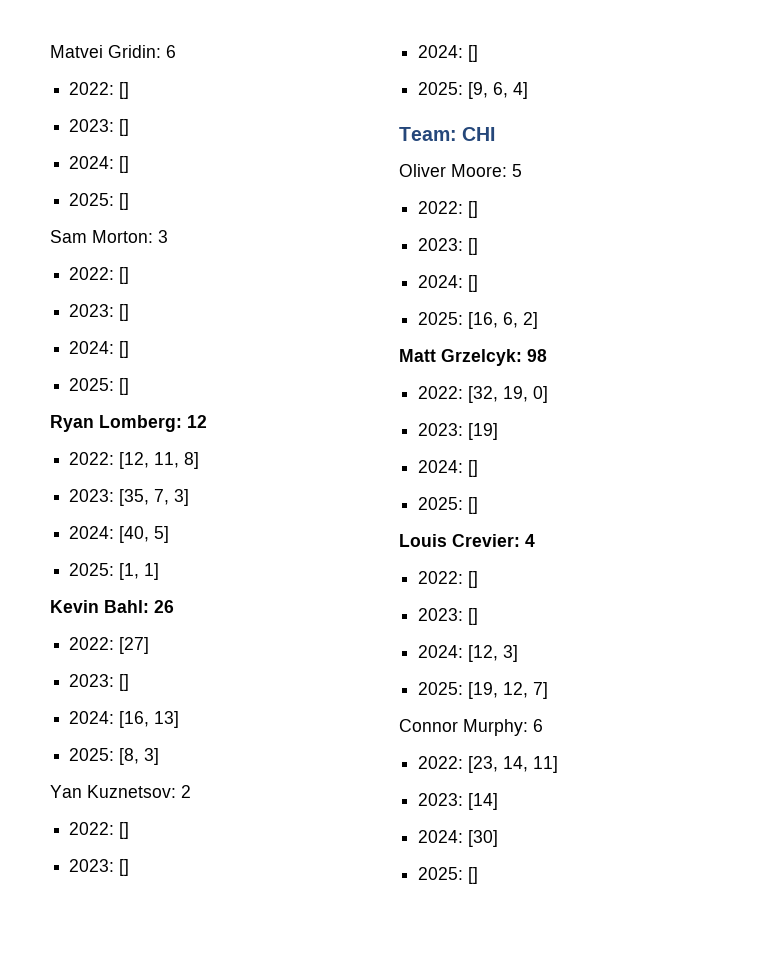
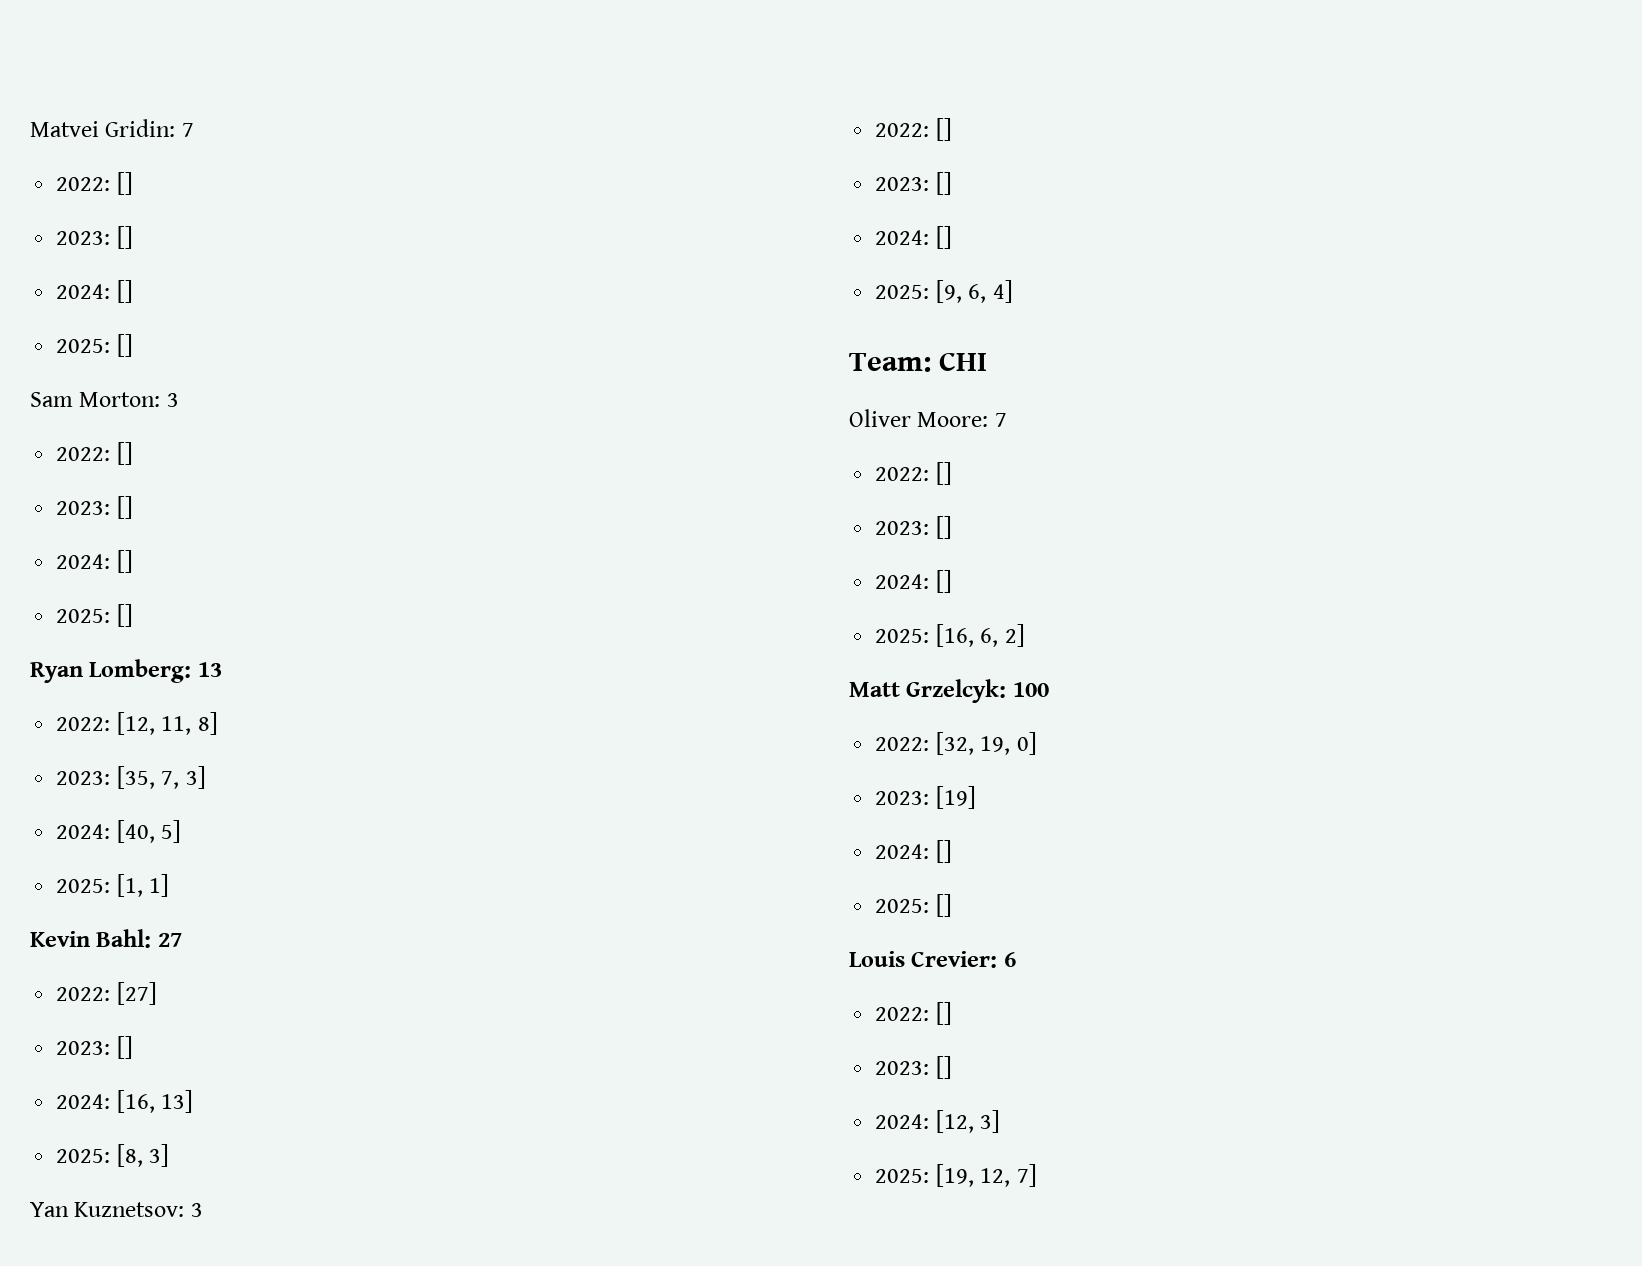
[166,45,176,58] 6 -> [181,123,194,137] 7
[187,415,207,428] 12 -> [197,662,222,677] 13
[154,600,174,613] 26 -> [157,933,182,947] 27
[181,785,191,798] 2 -> [190,1203,203,1217] 3
[512,164,522,177] 5 -> [994,413,1007,427] 7
[527,349,547,362] 98 -> [1012,682,1049,697] 100
[525,534,535,547] 4 -> [1003,952,1016,967] 6
[399,719,543,736] [418,756,559,773] [418,793,499,810] [418,830,499,847] [418,867,479,884] // Connor Murphy: 6 // 2022: [23, 14, 11] // 2023: [14] // 2024: [30] // 2025: [] -> (1037, 1175) none

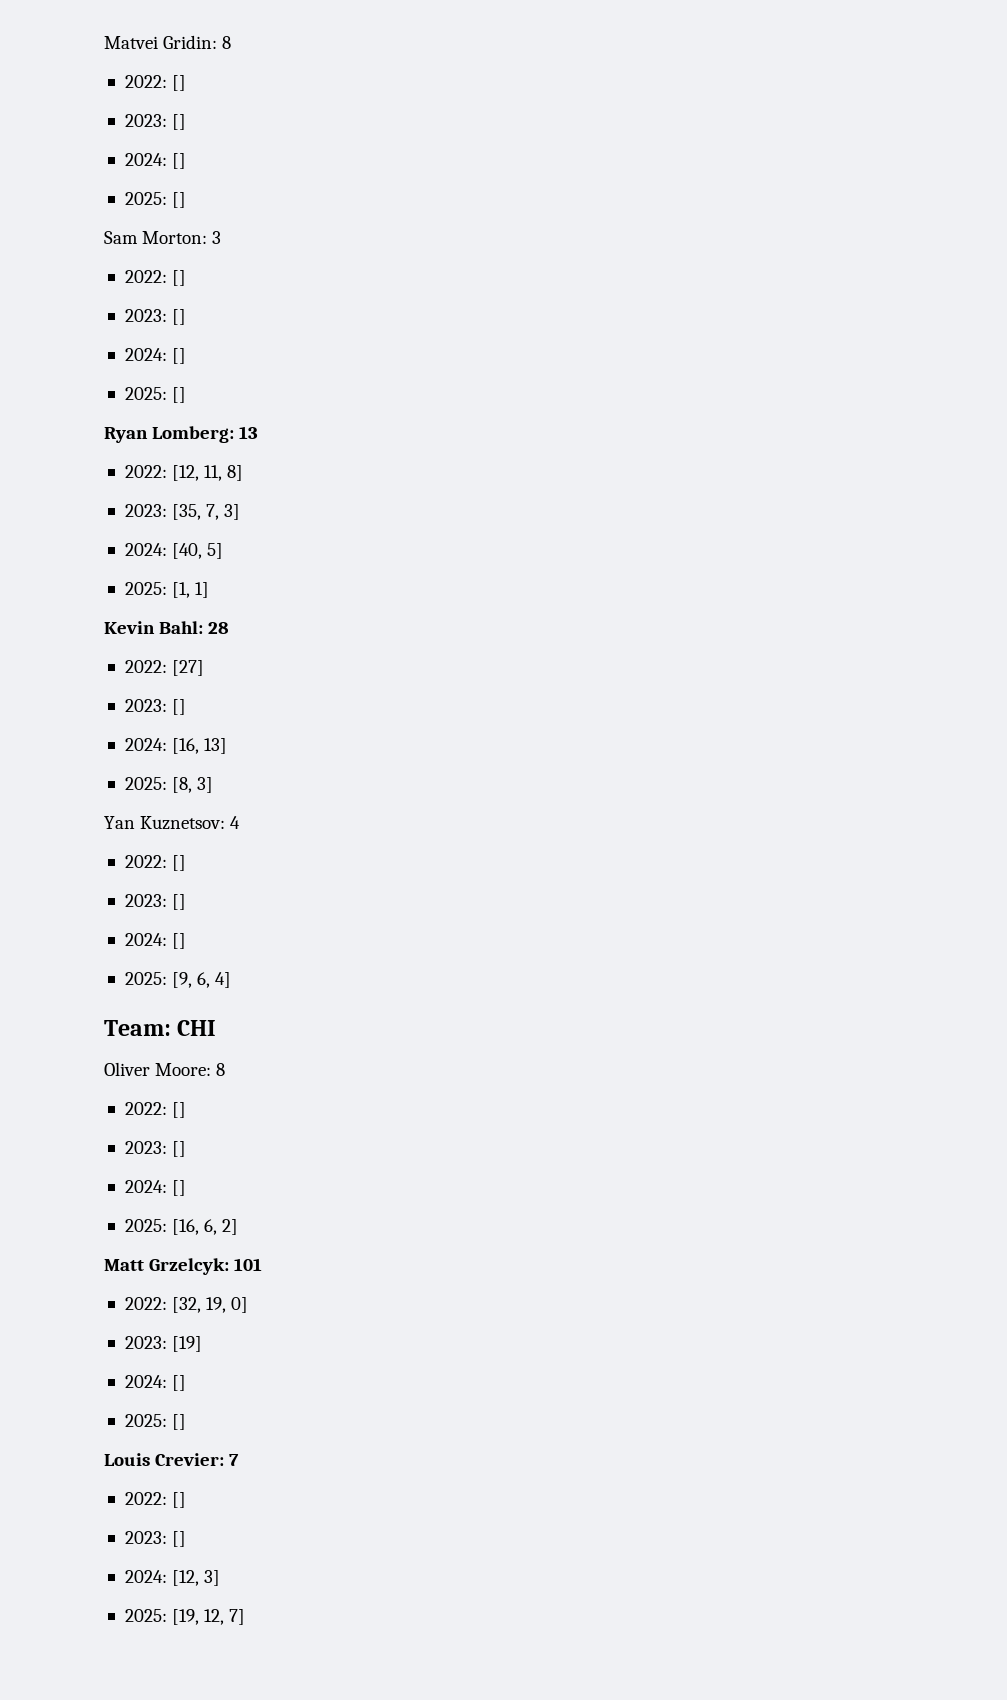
[181,123,194,137] 7 -> [222,36,232,49] 8
[157,933,182,947] 27 -> [208,622,230,634] 28
[190,1203,203,1217] 3 -> [230,816,241,829] 4
[994,413,1007,427] 7 -> [216,1063,226,1076] 8
[1012,682,1049,697] 100 -> [234,1258,263,1271] 101
[1003,952,1016,967] 6 -> [229,1454,240,1466] 7

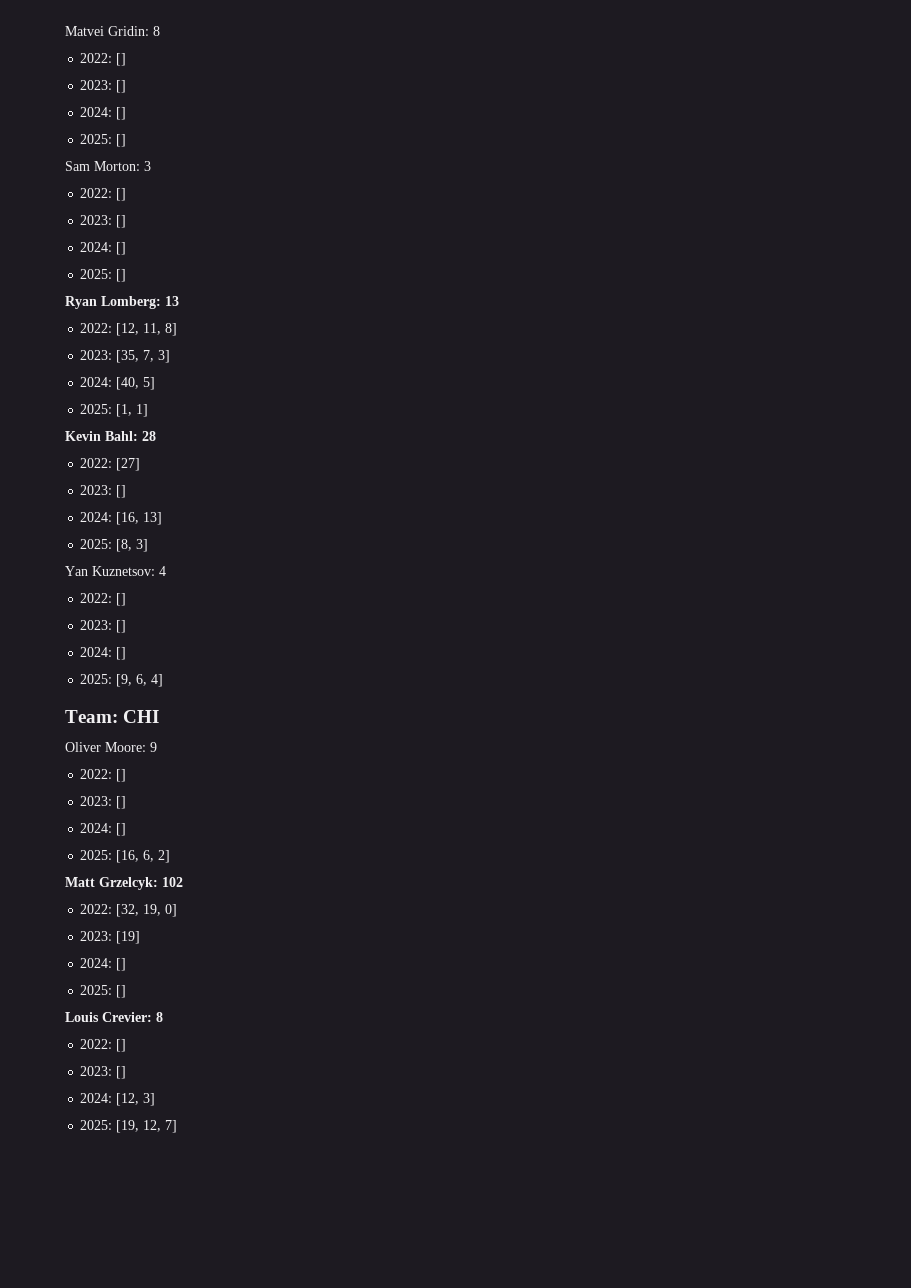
[216,1063,226,1076] 8 -> [150,742,157,752] 9
[234,1258,263,1271] 101 -> [162,877,183,887] 102
[229,1454,240,1466] 7 -> [156,1012,163,1022] 8

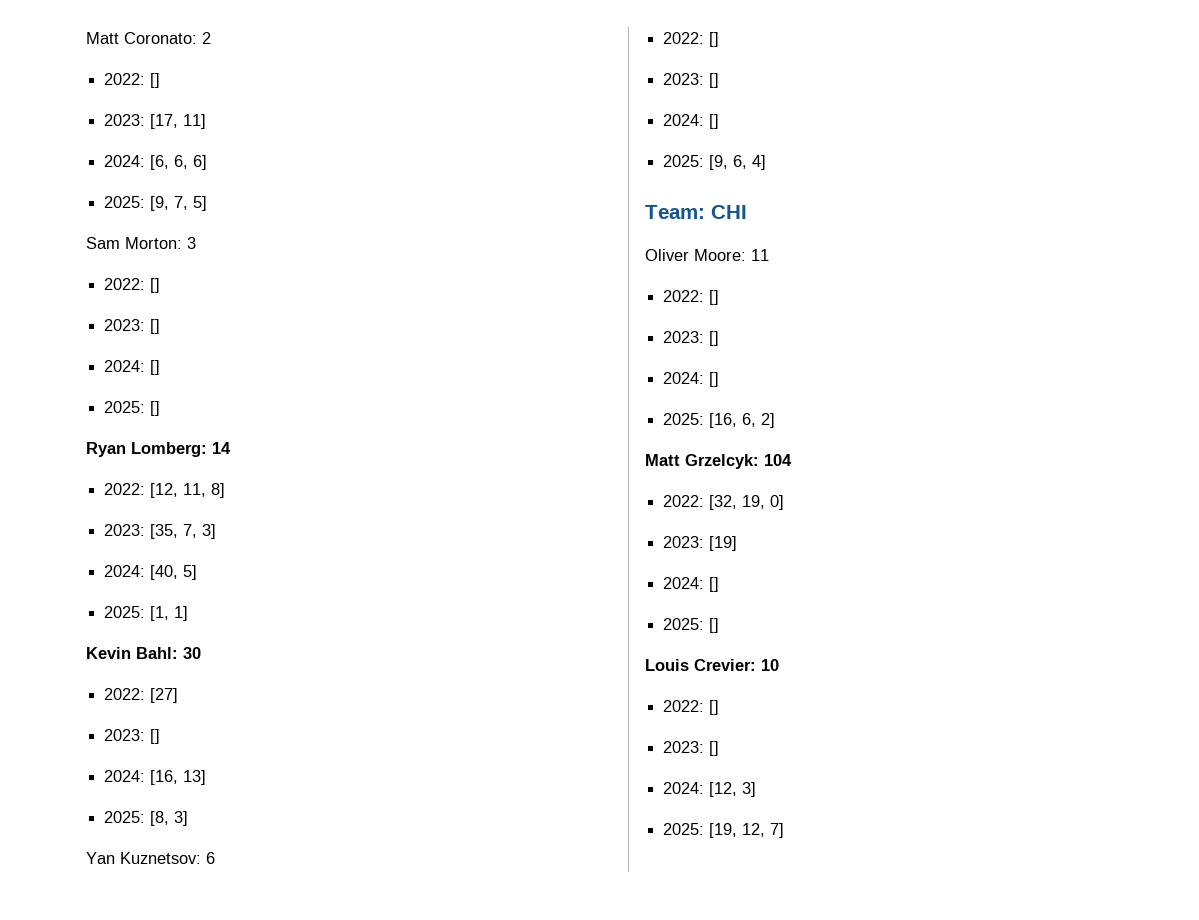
[65,26,160,36] [80,53,127,66] [80,80,127,93] [80,107,127,120] [80,134,127,147] Matvei Gridin: 8 // 2022: [] // 2023: [] // 2024: [] // 2025: [] -> [86,32,211,44] [104,73,161,88] [104,114,207,129] [104,155,208,170] [104,196,208,211] Matt Coronato: 2 // 2022: [] // 2023: [17, 11] // 2024: [6, 6, 6] // 2025: [9, 7, 5]
[165,296,179,306] 13 -> [212,442,231,454] 14
[142,431,156,441] 28 -> [183,647,201,659] 30
[159,566,166,576] 4 -> [206,852,215,864] 6
[150,742,157,752] 9 -> [751,249,769,261] 11
[162,877,183,887] 102 -> [764,454,792,466] 104
[156,1012,163,1022] 8 -> [761,659,779,671] 10

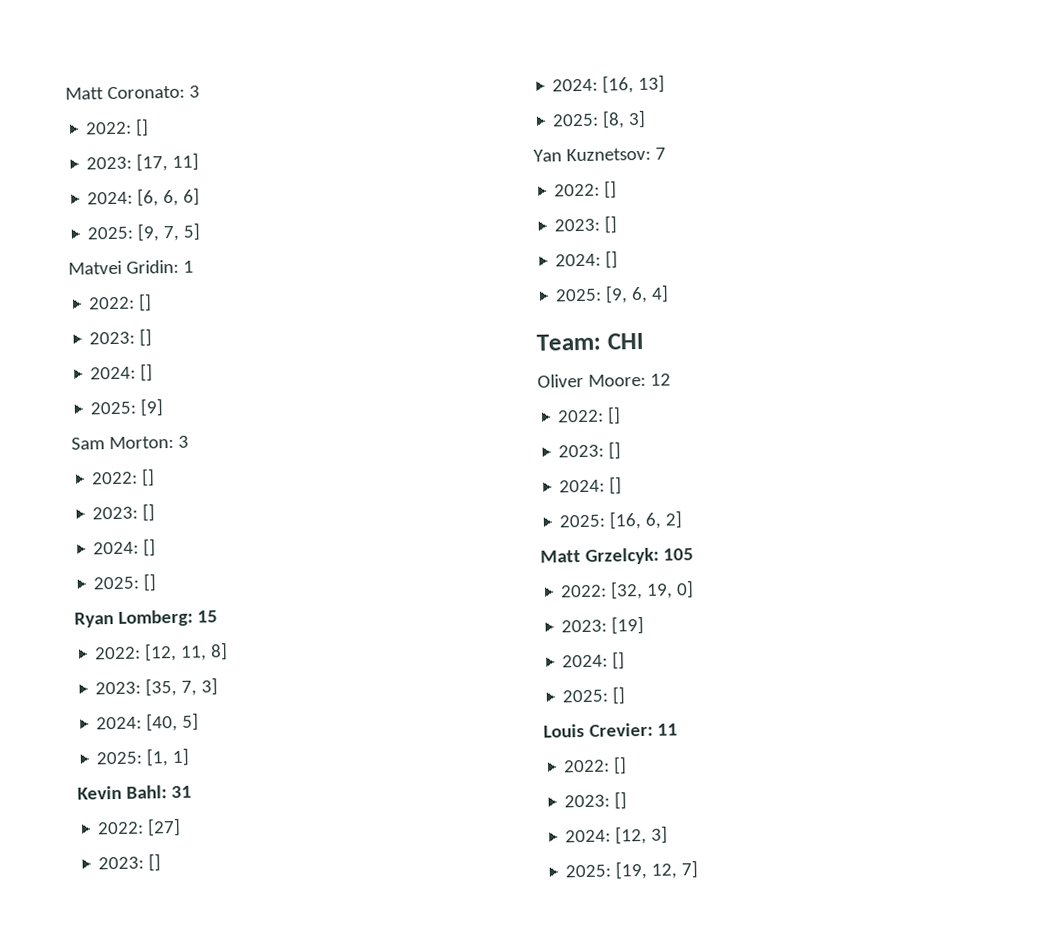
[202,32,211,44] 2 -> [188,85,200,98] 3
(208, 203) none -> [68,259,194,275] [88,293,153,312] [89,328,153,347] [90,363,154,382] [90,398,165,417] // Matvei Gridin: 1 // 2022: [] // 2023: [] // 2024: [] // 2025: [9]
[212,442,231,454] 14 -> [196,610,218,623] 15
[183,647,201,659] 30 -> [170,785,192,799] 31
[206,852,215,864] 6 -> [654,147,666,160] 7
[751,249,769,261] 11 -> [649,373,671,386] 12
[764,454,792,466] 104 -> [662,548,694,561] 105
[761,659,779,671] 10 -> [656,723,678,736] 11

